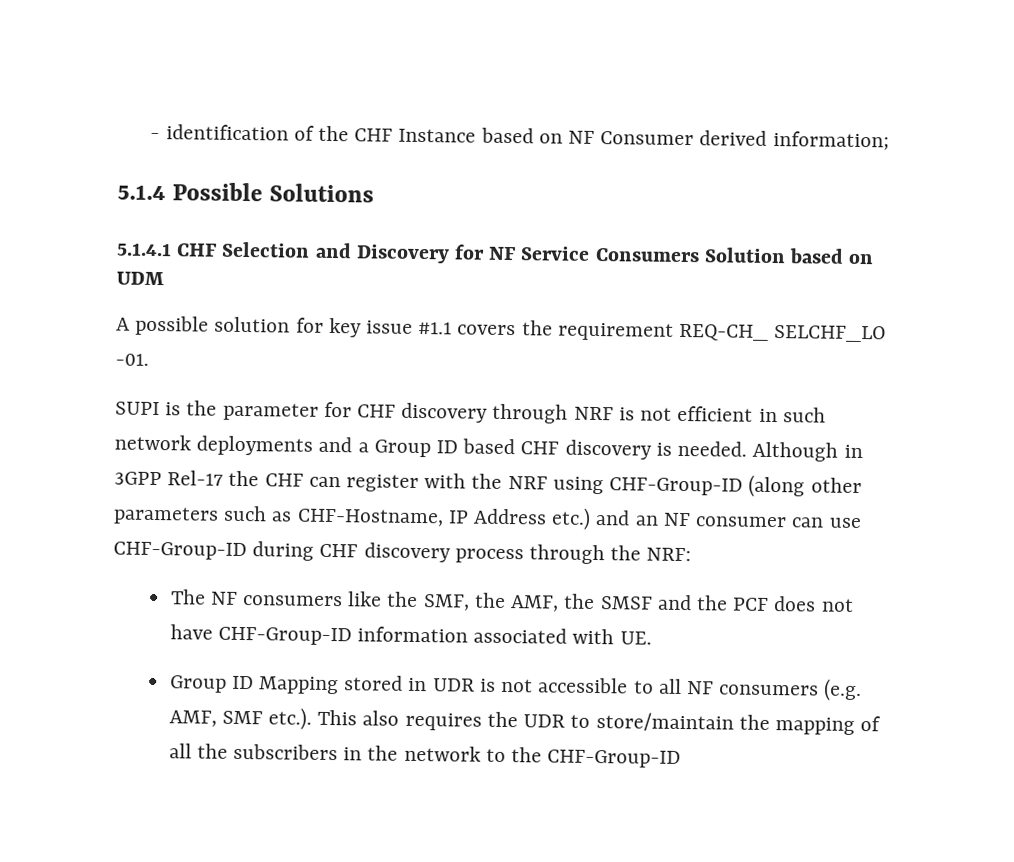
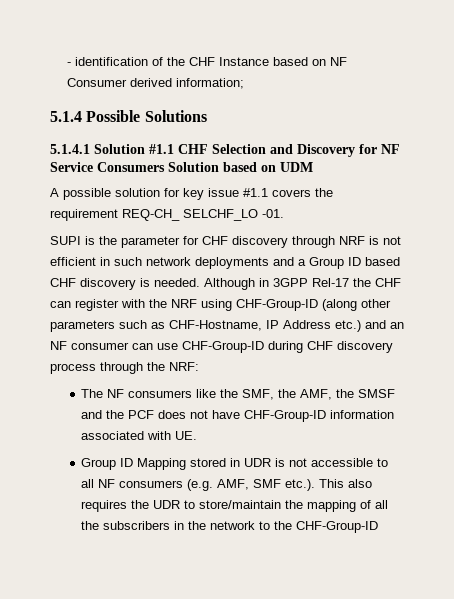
(172, 249) none -> [94,144,174,154] Solution #1.1

